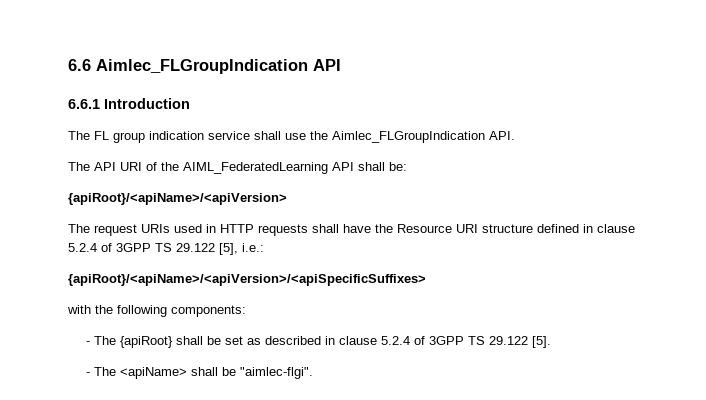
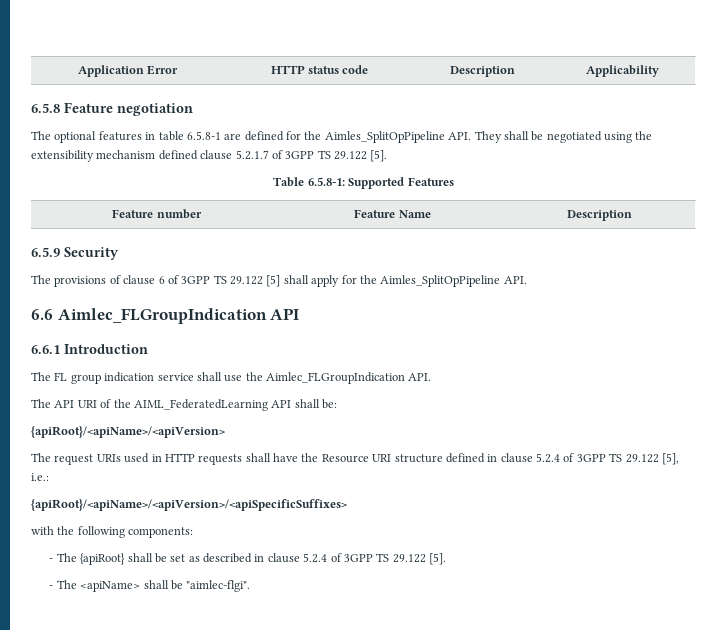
(68, 65) none -> [77,65,179,77] [270,65,369,74] [449,66,515,77] [585,65,659,77] [31,102,193,116] [31,131,653,143] [31,150,388,162] [273,177,454,189] [112,209,202,219] [354,209,431,218] [567,210,632,221] [31,247,119,260] [31,275,527,287] Application Error | HTTP status code | Description | Applicability // 6.5.8 Feature negotiation // The optional features in table 6.5.8-1 are defined for the Aimles_SplitOpPipeline API. They shall be negotiated using the extensibility mechanism defined clause 5.2.1.7 of 3GPP TS 29.122 [5]. // Table 6.5.8-1: Supported Features // Feature number | Feature Name | Description // 6.5.9 Security // The provisions of clause 6 of 3GPP TS 29.122 [5] shall apply for the Aimles_SplitOpPipeline API. //

